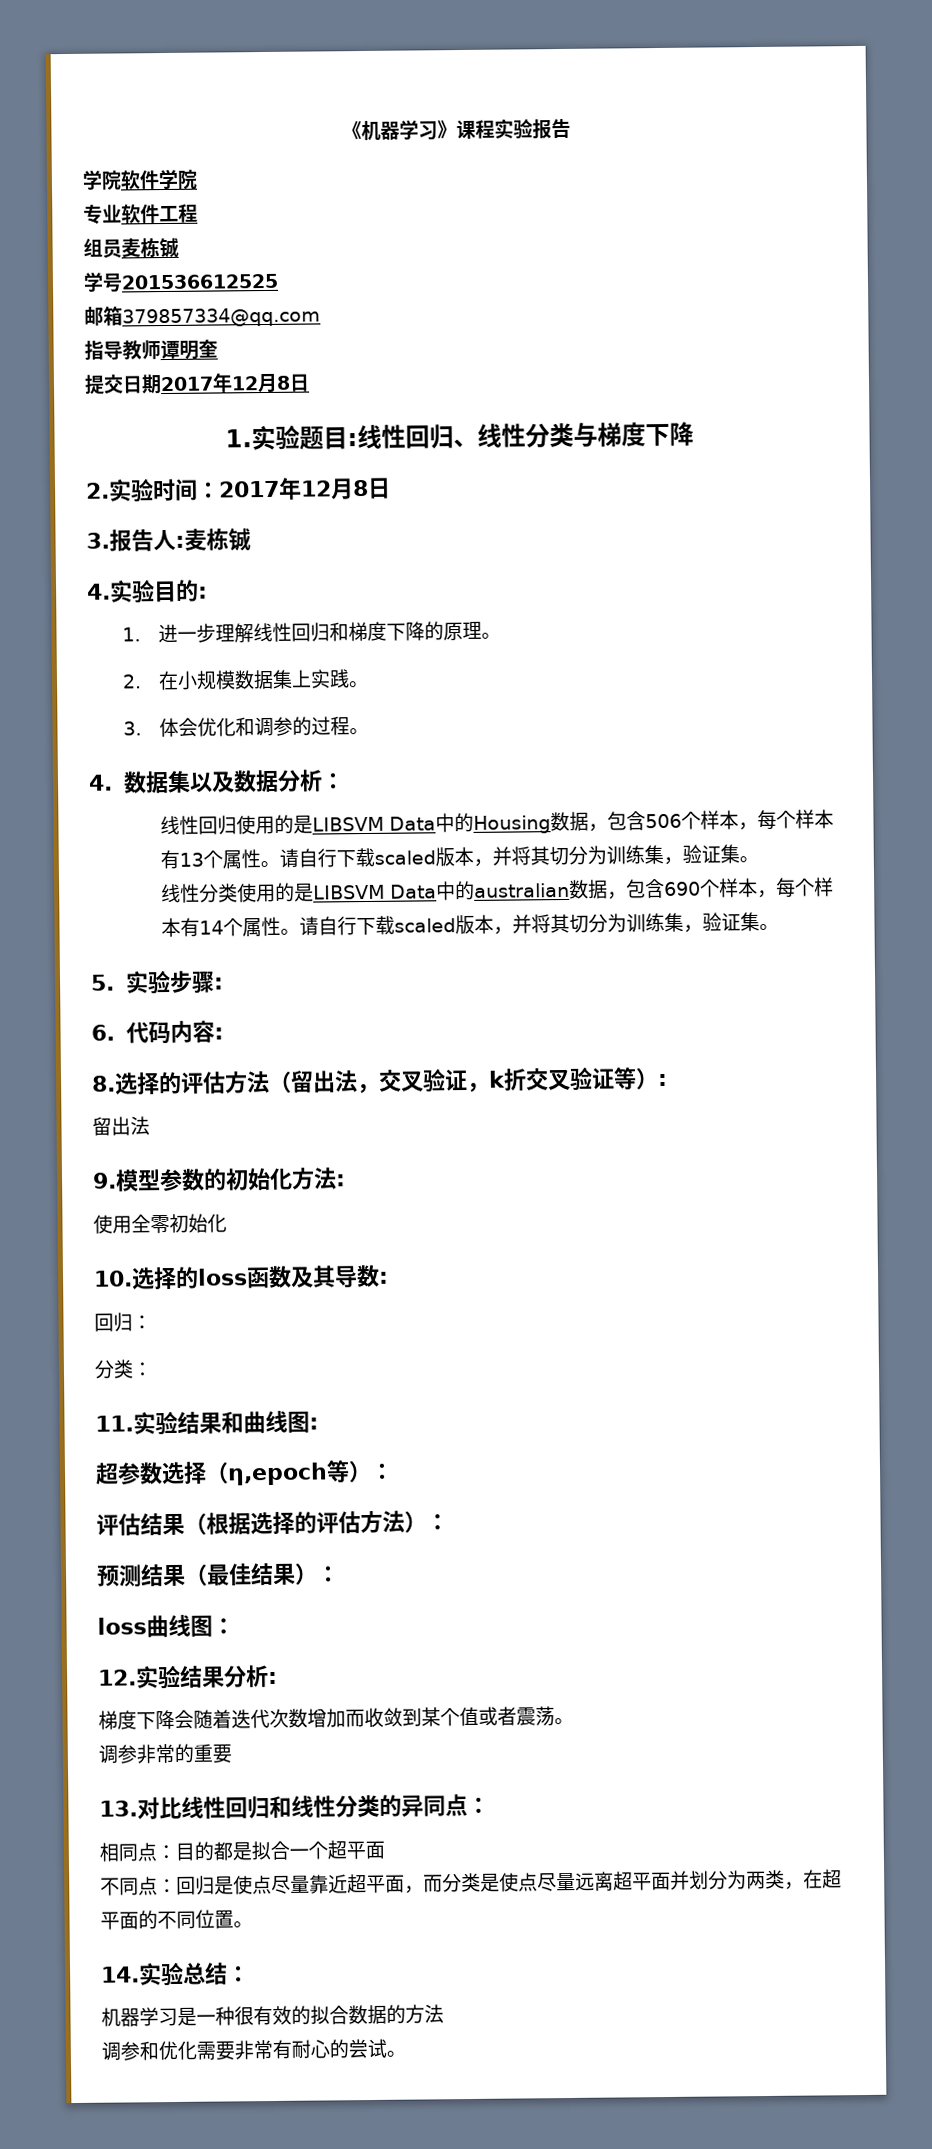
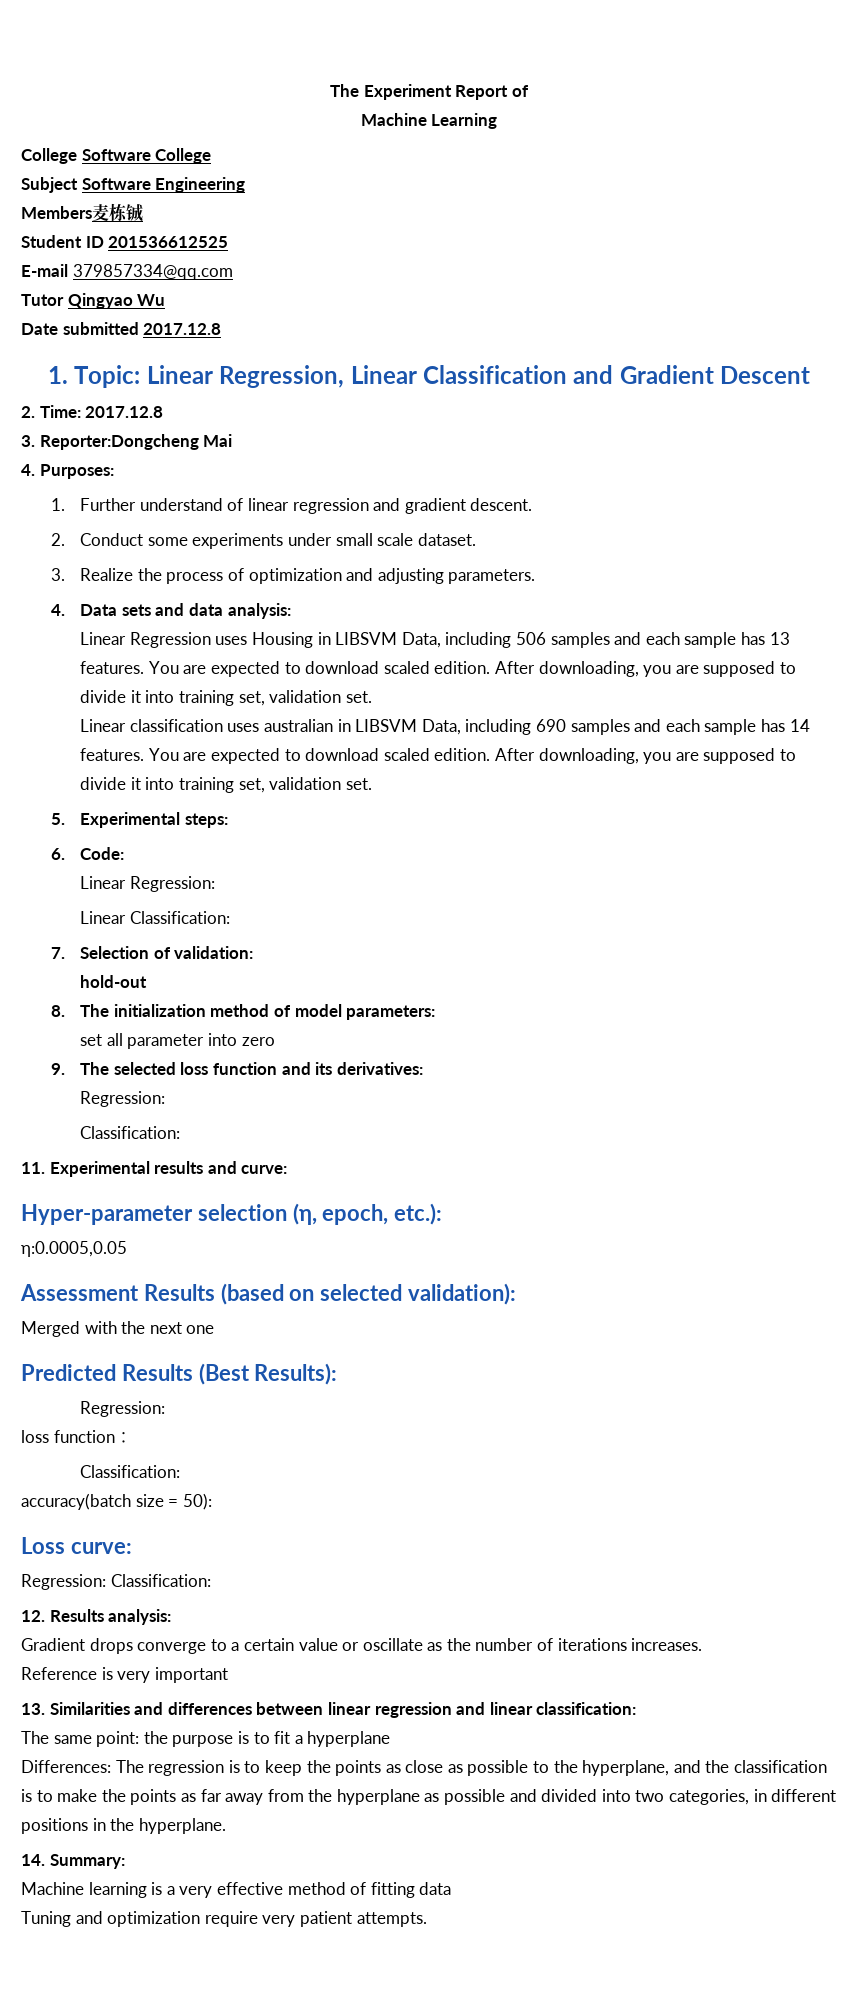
[342,118,571,142] [82,168,198,191] [83,203,198,225] [83,237,179,259] [83,271,123,293] 《机器学习》课程实验报告 // 学院软件学院 // 专业软件工程 // 组员麦栋铖 // 学号 -> [330,84,529,100] [360,113,498,129] [21,148,212,164] [21,177,246,193] [21,203,143,222] [21,235,104,248] The Experiment Report of // Machine Learning // College Software College // Subject Software Engineering // Members麦栋铖 // Student ID
[84,306,123,326] 邮箱 -> [21,264,68,277] E-mail
[84,339,218,360] [84,372,310,395] [225,421,694,451] [85,477,391,503] [86,528,251,552] [87,579,208,604] [122,621,501,644] [122,669,369,691] [123,716,369,738] [88,769,346,794] [159,809,834,836] [159,844,759,870] [160,877,834,904] [160,912,779,938] [90,969,225,995] [91,1020,225,1045] [91,1066,668,1095] [92,1116,150,1136] [92,1167,346,1192] [93,1213,227,1234] [93,1264,389,1290] [94,1312,152,1332] [94,1359,153,1379] [95,1410,319,1436] [95,1459,394,1486] [96,1510,449,1536] [96,1562,340,1587] [97,1614,235,1638] [98,1664,278,1690] [98,1706,574,1730] [98,1743,232,1764] [99,1794,490,1820] [99,1840,385,1862] [100,1869,842,1896] [100,1909,253,1930] [101,1961,250,1987] [101,2004,444,2027] [101,2038,406,2061] 指导教师谭明奎 // 提交日期2017年12月8日 // 1.实验题目:线性回归、线性分类与梯度下降 // 2.实验时间：2017年12月8日 // 3.报告人:麦栋铖 // 4.实验目的: // 1.进一步理解线性回归和梯度下降的原理。 // 2.在小规模数据集上实践。 // 3.体会优化和调参的过程。 // 4.数据集以及数据分析： // 线性回归使用的是LIBSVM Data中的Housing数据，包含506个样本，每个样本有13个属性。请自行下载scaled版本，并将其切分为训练集，验证集。 // 线性分类使用的是LIBSVM Data中的australian数据，包含690个样本，每个样本有14个属性。请自行下载scaled版本，并将其切分为训练集，验证集。 // 5.实验步骤: // 6.代码内容: // 8.选择的评估方法（留出法，交叉验证，k折交叉验证等）: // 留出法 // 9.模型参数的初始化方法: // 使用全零初始化 // 10.选择的loss函数及其导数: // 回归： // 分类： // 11.实验结果和曲线图: // 超参数选择（η,epoch等）： // 评估结果（根据选择的评估方法）： // 预测结果（最佳结果）： // loss曲线图： // 12.实验结果分析: // 梯度下降会随着迭代次数增加而收敛到某个值或者震荡。 // 调参非常的重要 // 13.对比线性回归和线性分类的异同点： // 相同点：目的都是拟合一个超平面 // 不同点：回归是使点尽量靠近超平面，而分类是使点尽量远离超平面并划分为两类，在超平面的不同位置。 // 14.实验总结： // 机器学习是一种很有效的拟合数据的方法 // 调参和优化需要非常有耐心的尝试。 -> [21,293,166,309] [21,322,222,335] [47,365,811,388] [21,405,164,418] [21,434,233,450] [21,464,114,479] [50,498,533,514] [50,533,476,549] [50,568,536,584] [50,603,291,619] [80,632,790,648] [80,661,796,677] [80,690,372,706] [80,719,810,735] [80,748,796,764] [80,777,372,793] [50,812,228,828] [50,847,125,860] [80,876,215,892] [80,911,230,924] [50,946,254,959] [80,975,148,988] [50,1004,436,1020] [80,1033,275,1049] [50,1062,423,1075] [80,1091,166,1107] [80,1126,181,1139] [21,1161,288,1177] [21,1203,443,1225] [21,1241,127,1257] [20,1283,517,1305] [21,1321,215,1337] [21,1363,338,1385] [80,1401,166,1417] [21,1430,132,1443] [80,1465,181,1478] [21,1493,212,1510] [21,1537,132,1554] [21,1574,211,1590] [21,1609,172,1625] [21,1638,703,1654] [21,1667,228,1683] [21,1702,637,1718] [21,1731,391,1747] [21,1760,828,1776] [21,1789,837,1805] [21,1818,226,1834] [21,1854,125,1869] [21,1882,452,1898] [21,1911,427,1927] Tutor Qingyao Wu // Date submitted 2017.12.8 // 1. Topic: Linear Regression, Linear Classification and Gradient Descent // 2. Time: 2017.12.8 // 3. Reporter:Dongcheng Mai // 4. Purposes: // 1. Further understand of linear regression and gradient descent. // 2. Conduct some experiments under small scale dataset. // 3. Realize the process of optimization and adjusting parameters. // 4. Data sets and data analysis: // Linear Regression uses Housing in LIBSVM Data, including 506 samples and each sample has 13 features. You are expected to download scaled edition. After downloading, you are supposed to divide it into training set, validation set. // Linear classification uses australian in LIBSVM Data, including 690 samples and each sample has 14 features. You are expected to download scaled edition. After downloading, you are supposed to divide it into training set, validation set. // 5. Experimental steps: // 6. Code: // Linear Regression: // Linear Classification: // 7. Selection of validation: // hold-out // 8. The initialization method of model parameters: // set all parameter into zero // 9. The selected loss function and its derivatives: // Regression: // Classification: // 11. Experimental results and curve: // Hyper-parameter selection (η, epoch, etc.): // η:0.0005,0.05 // Assessment Results (based on selected validation): // Merged with the next one // Predicted Results (Best Results): // Regression: // loss function： // Classification: // accuracy(batch size = 50): // Loss curve: // Regression: Classification: // 12. Results analysis: // Gradient drops converge to a certain value or oscillate as the number of iterations increases. // Reference is very important // 13. Similarities and differences between linear regression and linear classification: // The same point: the purpose is to fit a hyperplane // Differences: The regression is to keep the points as close as possible to the hyperplane, and the classification is to make the points as far away from the hyperplane as possible and divided into two categories, in different positions in the hyperplane. // 14. Summary: // Machine learning is a very effective method of fitting data // Tuning and optimization require very patient attempts.

